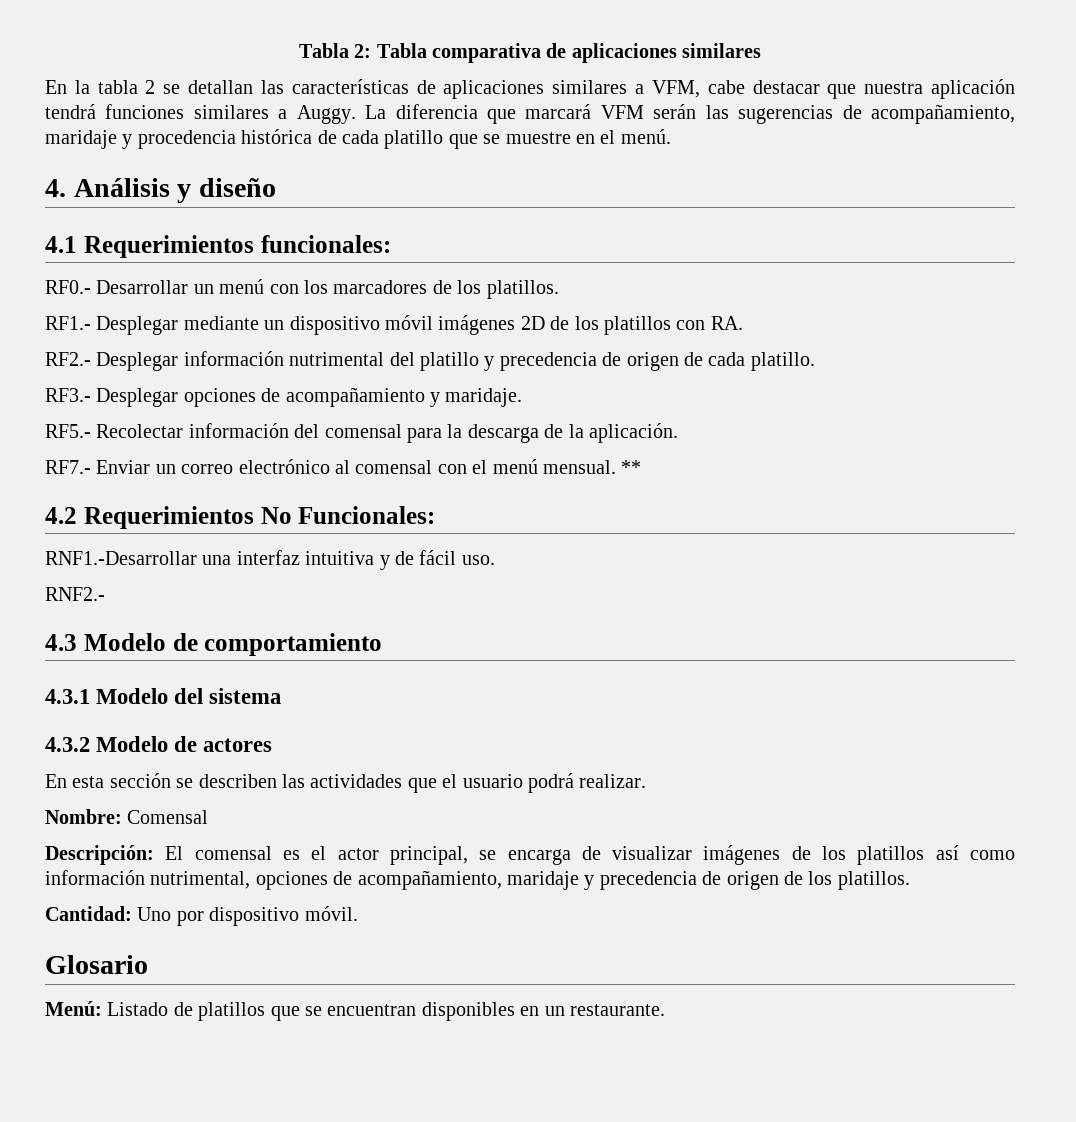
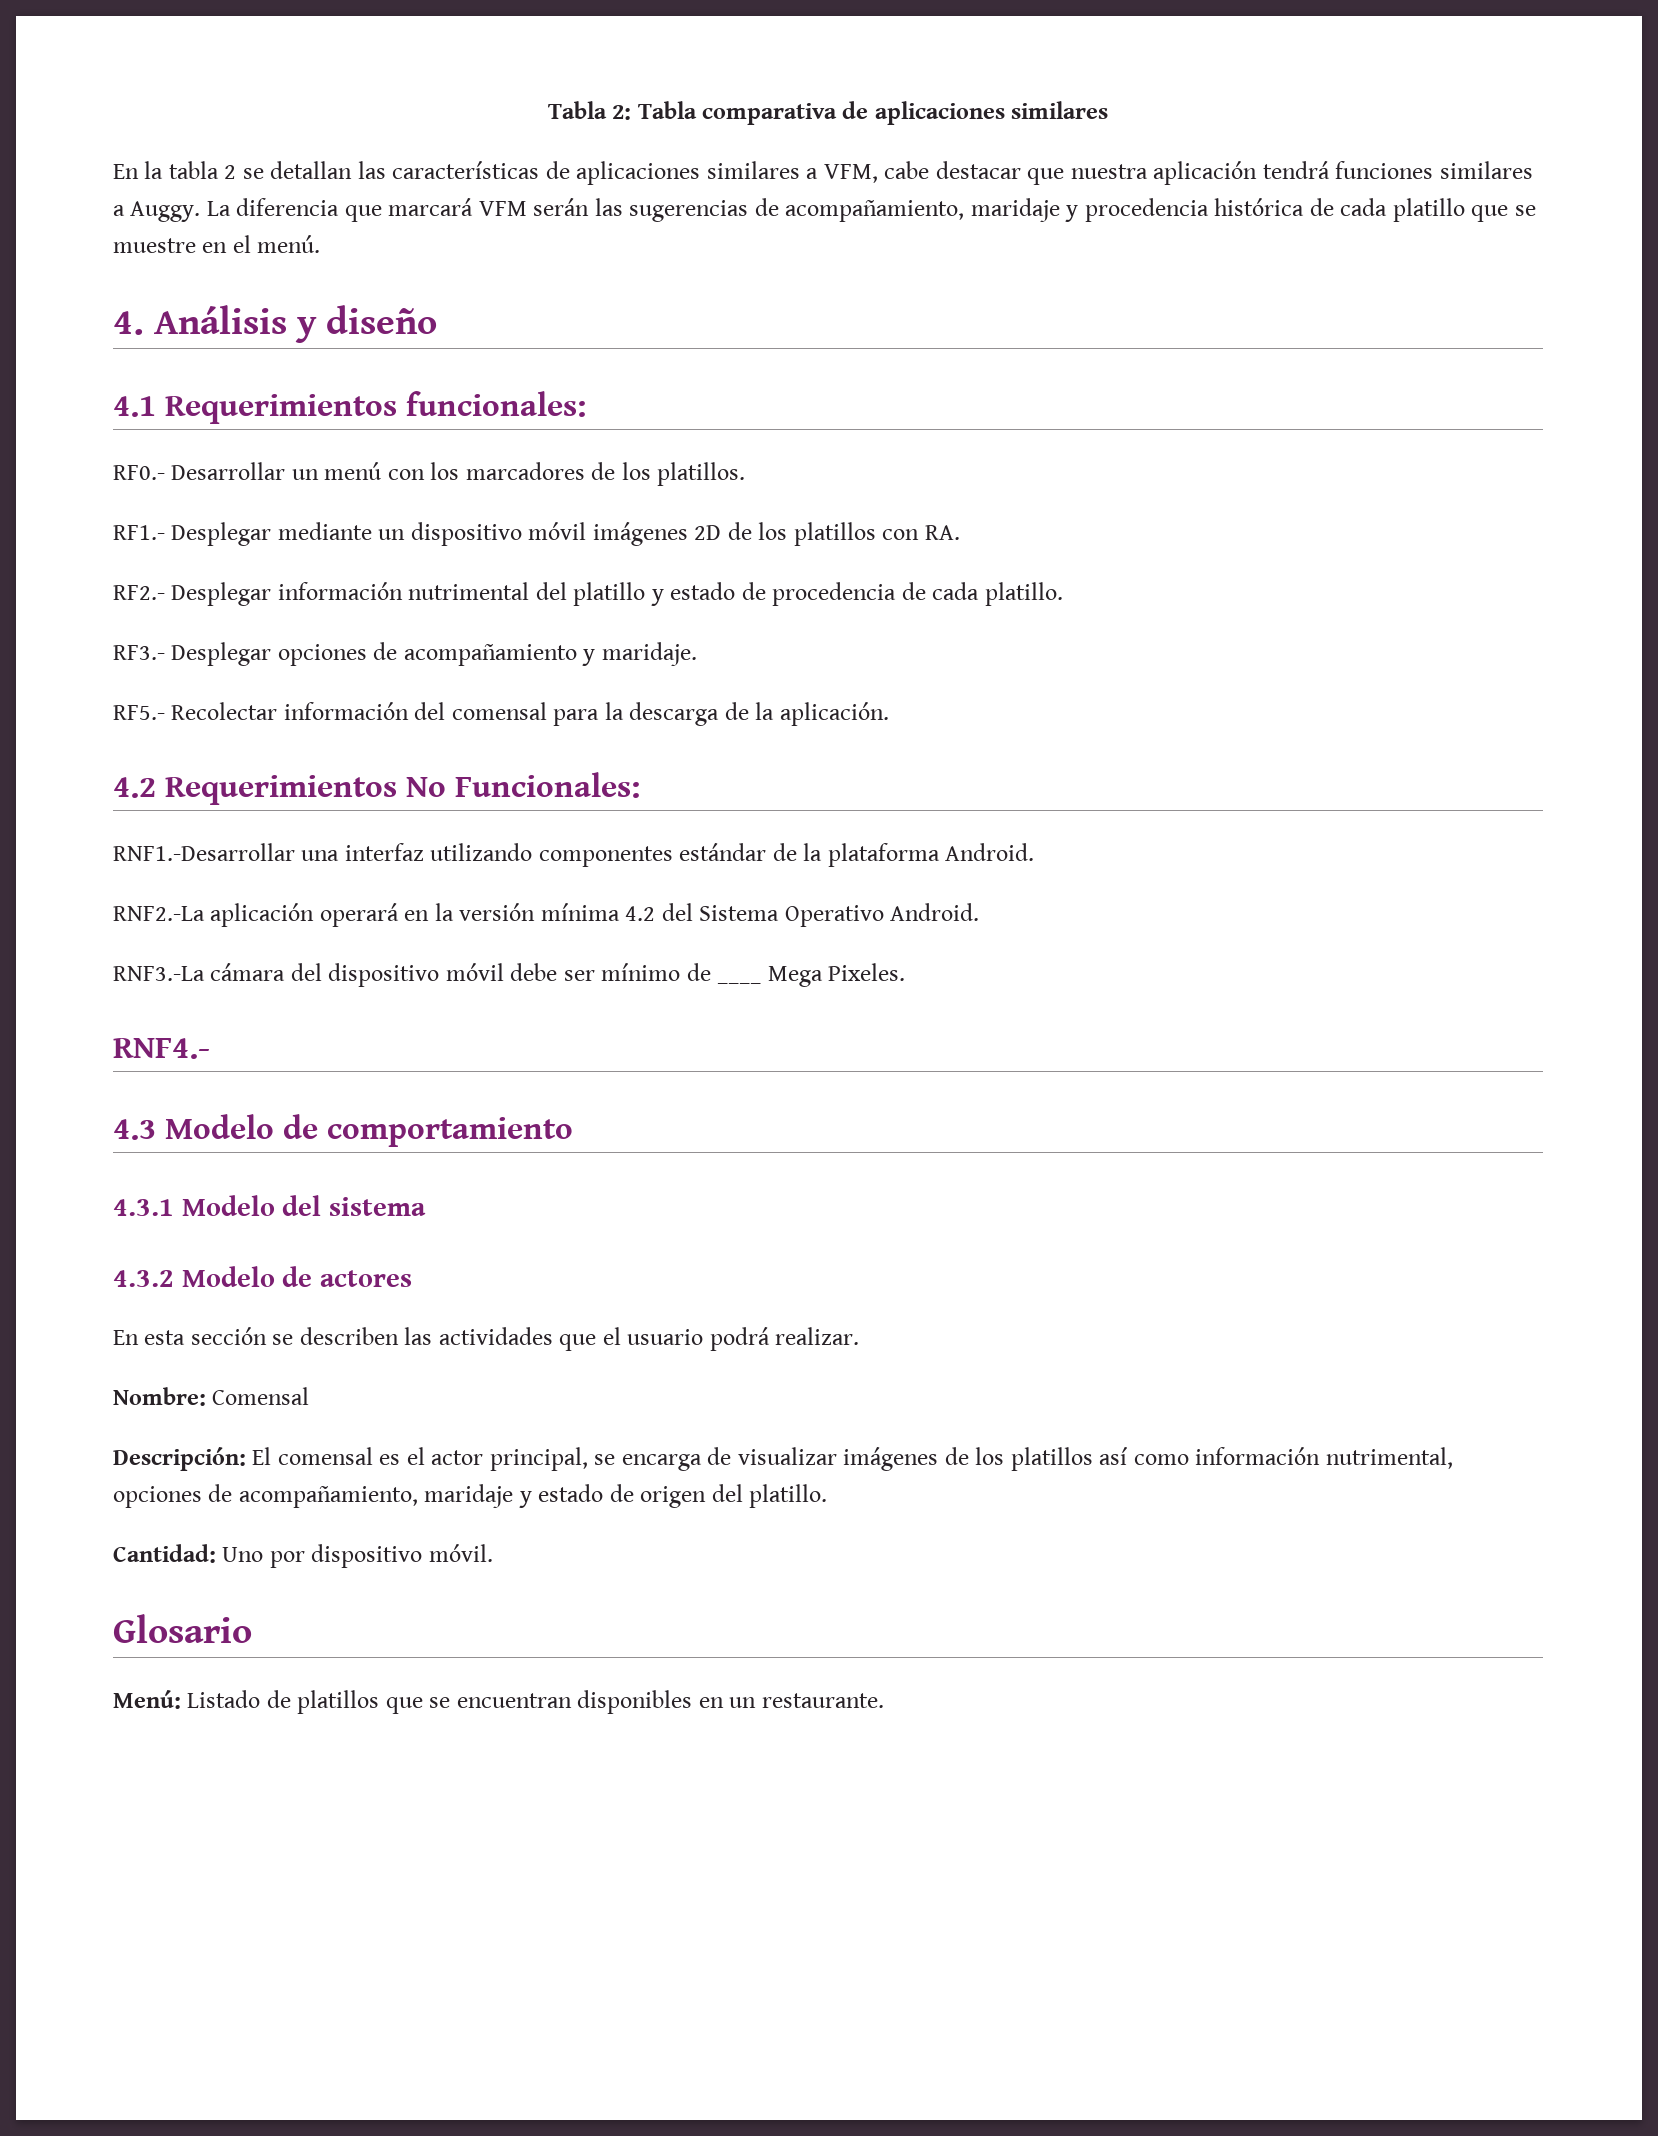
[499,352,679,371] precedencia de origen -> [670,582,897,606] estado de procedencia
[45,459,642,474] // RF7.- Enviar un correo electrónico al comensal con el menú mensual. ** -> (889, 714) none
[305,550,495,570] [45,587,105,601] intuitiva y de fácil uso. // RNF2.- -> [430,843,1035,867] [113,903,980,927] [113,963,711,987] [717,963,906,987] [113,1038,210,1059] utilizando componentes estándar de la plataforma Android. // RNF2.-La aplicación operará en la versión mínima 4.2 del Sistema Operativo Android. // RNF3.-La cámara del dispositivo móvil debe ser mínimo de ____ Mega Pixeles. // RNF4.-
[599,871,910,890] precedencia de origen de los platillos. -> [538,1484,828,1508] estado de origen del platillo.

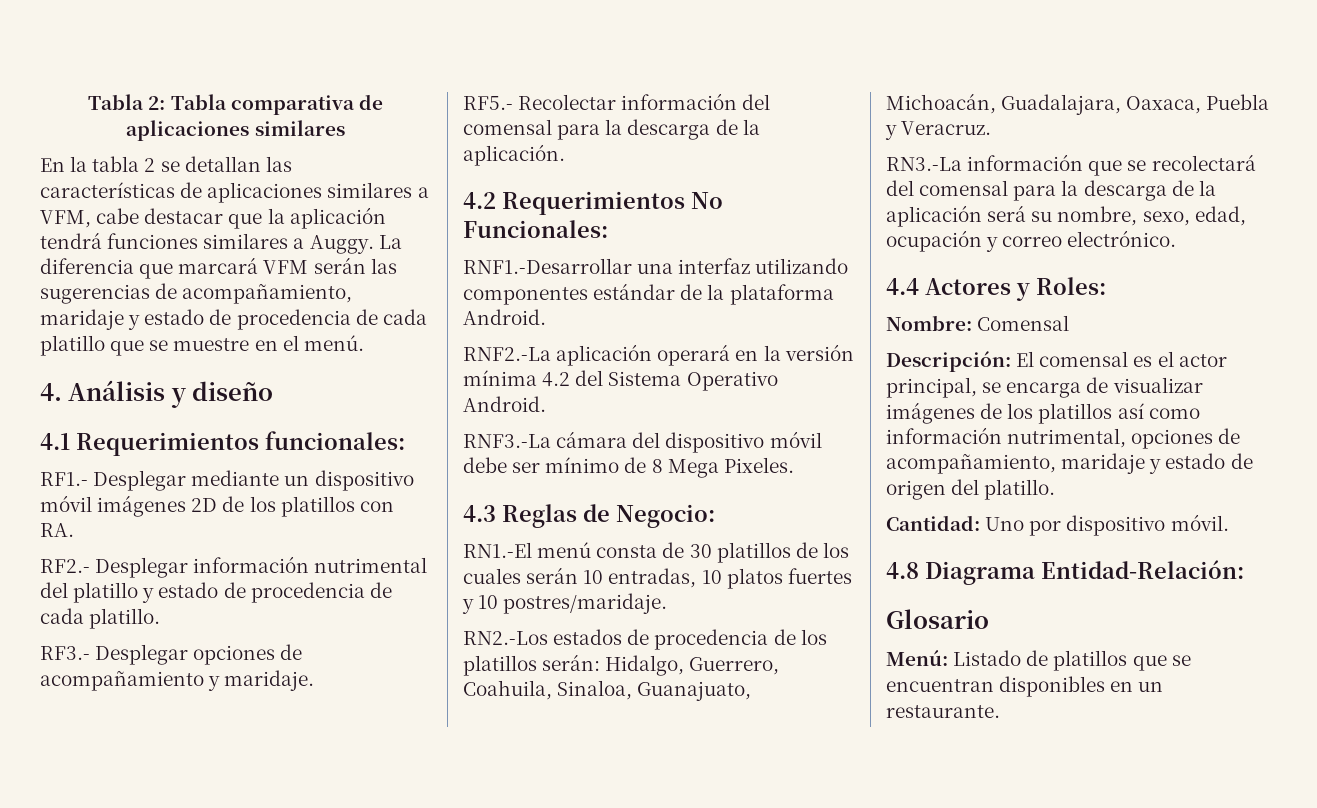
[1070,164,1148,179] nuestra -> [267,208,285,224] la
[1084,198,1305,222] procedencia histórica -> [144,309,351,330] estado de procedencia
[113,462,746,486] // RF0.- Desarrollar un menú con los marcadores de los platillos. -> (405, 440) none
[717,981,762,984] ____ -> [651,459,663,473] 8
[113,1038,210,1059] [113,1114,573,1147] [113,1195,426,1216] [113,1266,412,1287] [113,1327,860,1351] RNF4.- // 4.3 Modelo de comportamiento // 4.3.1 Modelo del sistema // 4.3.2 Modelo de actores // En esta sección se describen las actividades que el usuario podrá realizar. -> [463,504,715,528] [463,542,849,563] [463,567,852,589] [462,593,668,614] [463,629,827,650] [463,654,780,676] [463,680,752,701] [886,93,1270,115] [885,121,992,140] [886,154,1256,176] [886,180,1216,201] [886,205,1246,227] [886,230,1177,252] [886,277,1106,301] 4.3 Reglas de Negocio: // RN1.-El menú consta de 30 platillos de los cuales serán 10 entradas, 10 platos fuertes y 10 postres/maridaje. // RN2.-Los estados de procedencia de los platillos serán: Hidalgo, Guerrero, Coahuila, Sinaloa, Guanajuato, Michoacán, Guadalajara, Oaxaca, Puebla y Veracruz. // RN3.-La información que se recolectará del comensal para la descarga de la aplicación será su nombre, sexo, edad, ocupación y correo electrónico. // 4.4 Actores y Roles:
(493, 1553) none -> [886,560,1244,585] // 4.8 Diagrama Entidad-Relación:

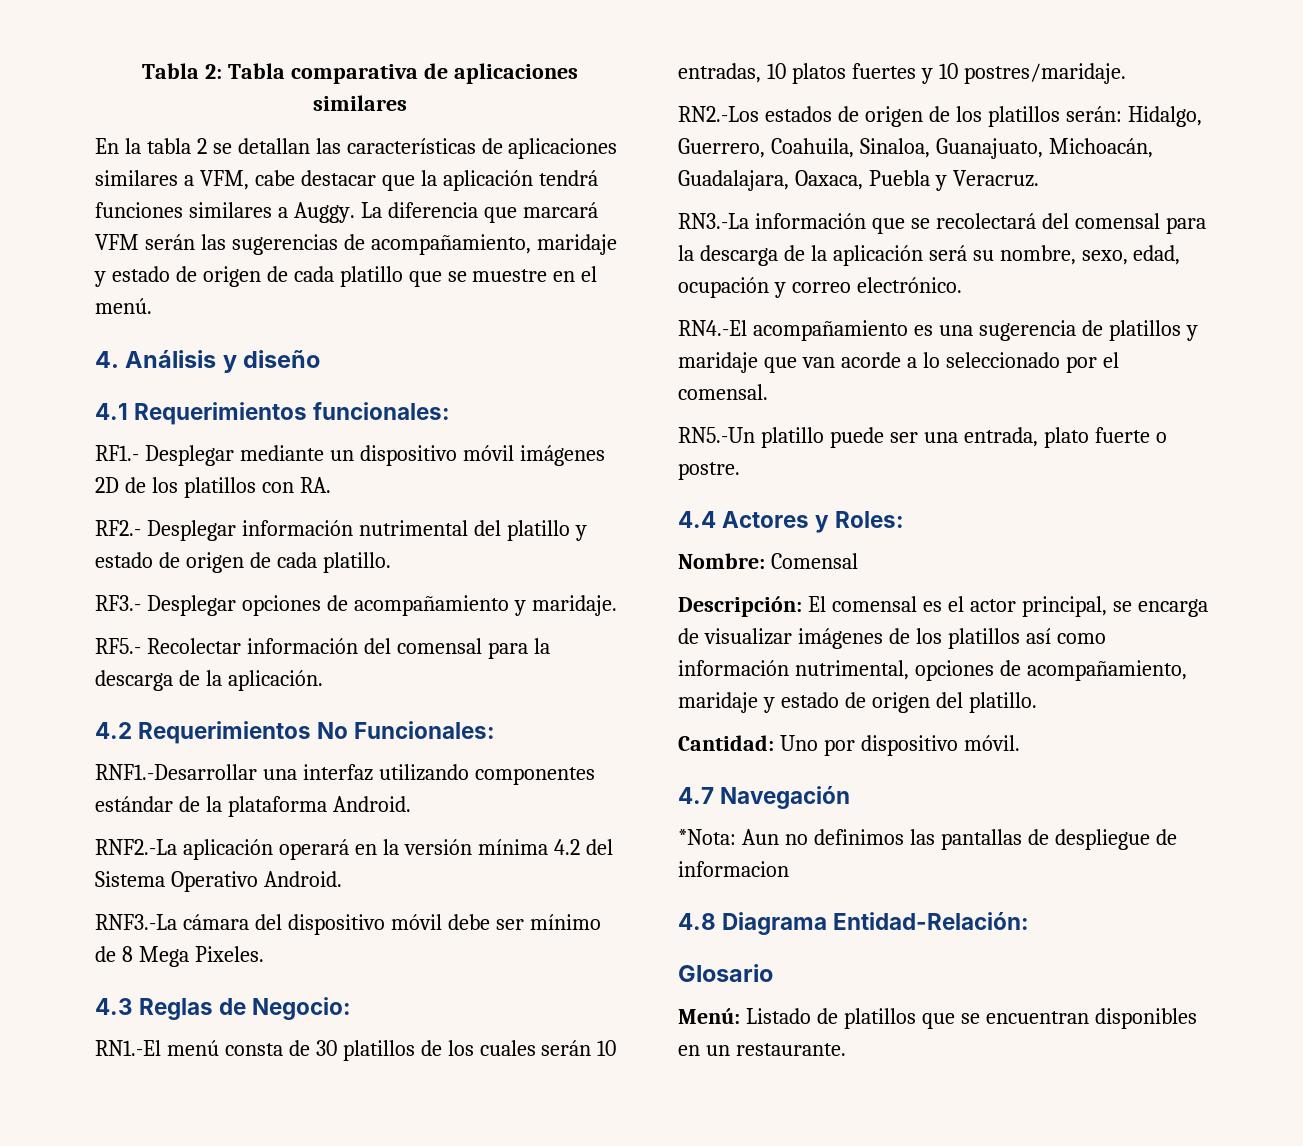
[236,309,351,330] procedencia -> [202,266,261,287] origen
[250,582,365,603] procedencia -> [185,552,244,573] origen
[654,629,769,650] procedencia -> [864,106,923,127] origen
(1177, 238) none -> [678,320,1198,341] [678,352,1119,373] [678,384,768,400] [678,427,1167,448] [678,462,740,480] // RN4.-El acompañamiento es una sugerencia de platillos y maridaje que van acorde a lo seleccionado por el comensal. // RN5.-Un platillo puede ser una entrada, plato fuerte o postre.
(1229, 522) none -> [678,786,851,809] [678,829,1177,850] [678,861,789,877] // 4.7 Navegación // *Nota: Aun no definimos las pantallas de despliegue de informacion

